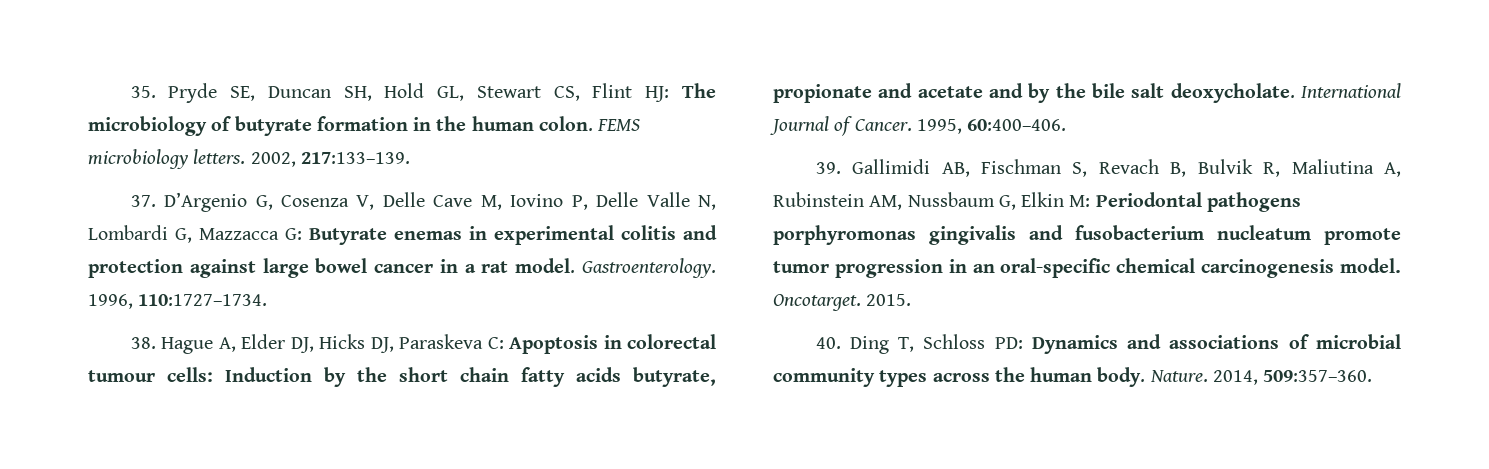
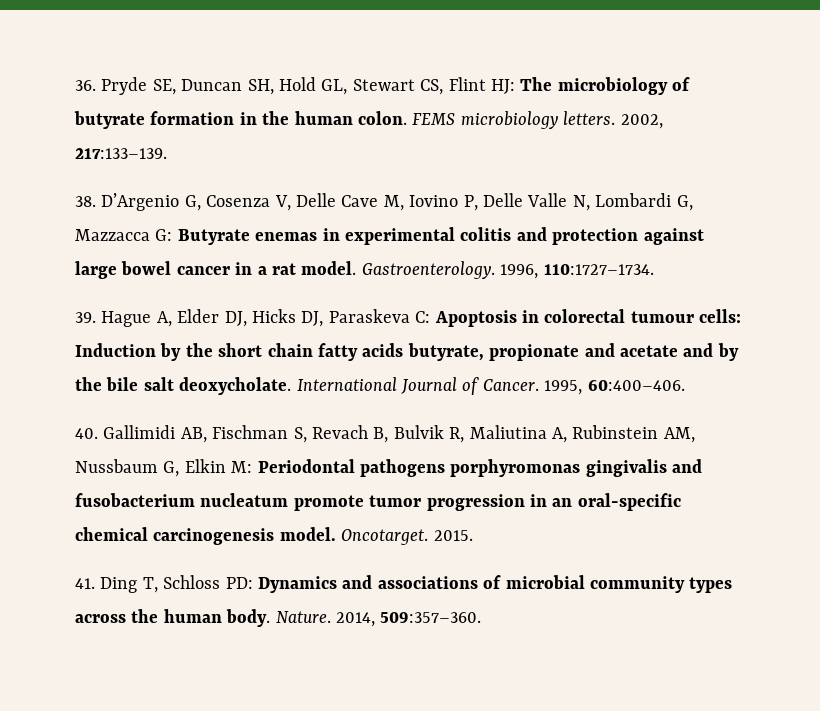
[130,86,156,98] 35. -> [75,80,96,91] 36.
[130,195,156,207] 37. -> [75,196,96,207] 38.
[130,337,156,349] 38. -> [75,312,96,323] 39.
[815,162,841,174] 39. -> [75,428,98,439] 40.
[815,337,841,349] 40. -> [75,578,95,589] 41.

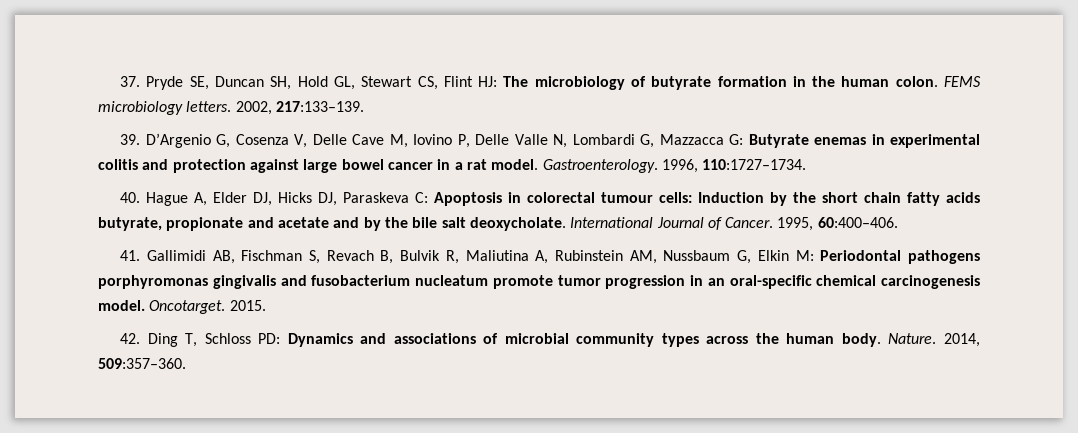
[75,80,96,91] 36. -> [120,76,141,87] 37.
[75,196,96,207] 38. -> [120,134,141,145] 39.
[75,312,96,323] 39. -> [120,192,141,203] 40.
[75,428,98,439] 40. -> [120,250,141,261] 41.
[75,578,95,589] 41. -> [120,333,141,344] 42.

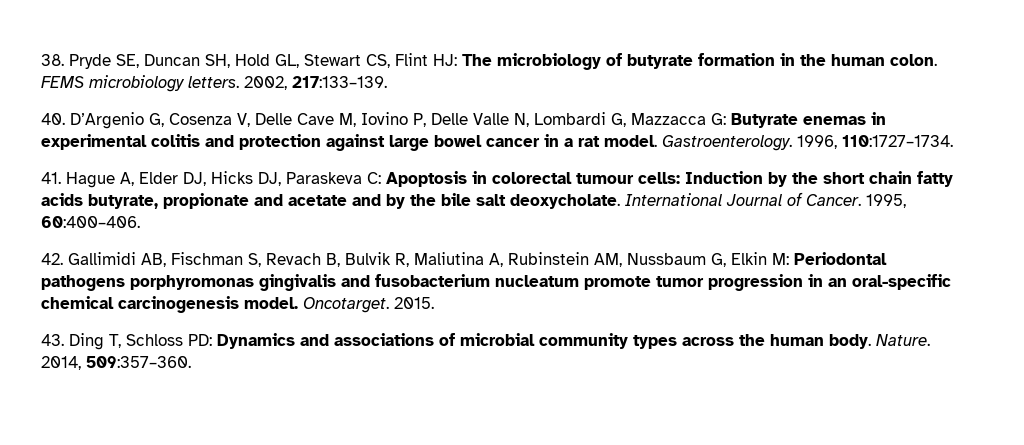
[120,76,141,87] 37. -> [41,54,64,66] 38.
[120,134,141,145] 39. -> [41,113,65,125] 40.
[120,192,141,203] 40. -> [41,172,61,184] 41.
[120,250,141,261] 41. -> [41,253,63,265] 42.
[120,333,141,344] 42. -> [41,334,64,346] 43.

